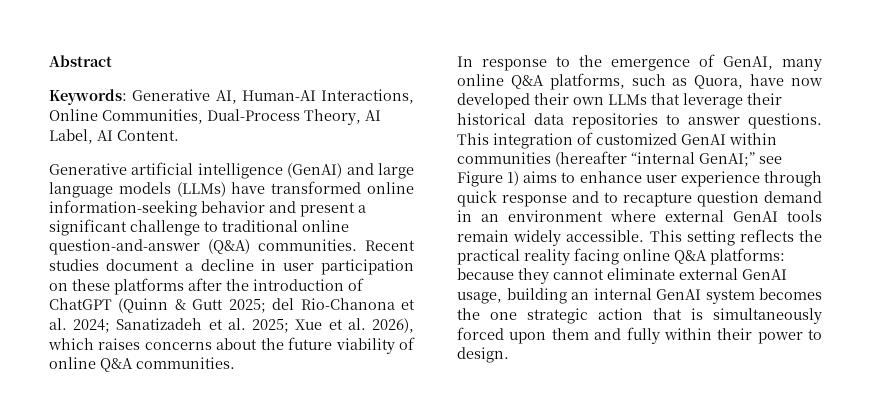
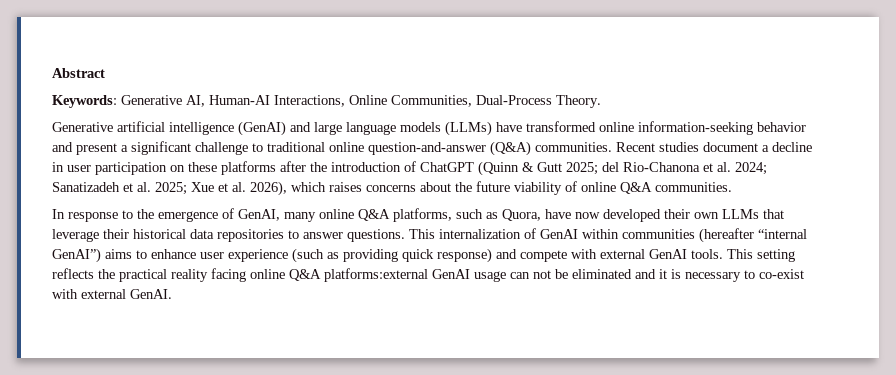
[304,109,381,125] [49,129,179,144] Theory, AI Label, AI Content. -> [556,95,601,108] Theory.
[493,132,677,149] integration of customized -> [439,228,536,239] internalization of
[699,152,782,167] [457,171,520,187] GenAI;” see Figure 1) -> [52,248,101,263] GenAI”)
[764,171,822,187] [457,190,822,207] [457,210,822,222] [457,230,645,246] through quick response and to recapture question demand in an environment where external GenAI tools remain widely accessible. -> [292,248,723,263] (such as providing quick response) and compete with external GenAI tools.
[710,248,785,265] [457,268,787,284] [457,288,822,304] [457,308,822,324] [457,327,822,344] [457,347,509,363] platforms: because they cannot eliminate external GenAI usage, building an internal GenAI system becomes the one strategic action that is simultaneously forced upon them and fully within their power to design. -> [324,268,804,282] [52,289,172,299] platforms:external GenAI usage can not be eliminated and it is necessary to co-exist with external GenAI.

